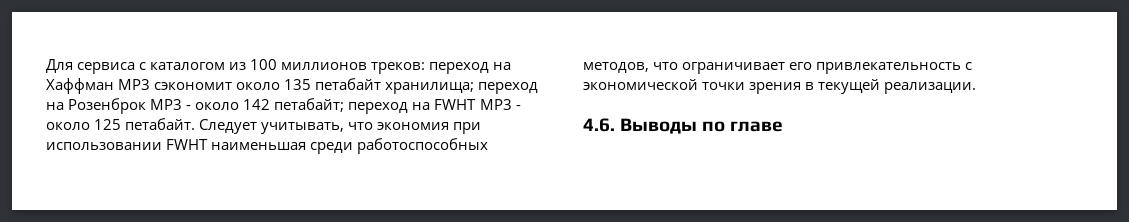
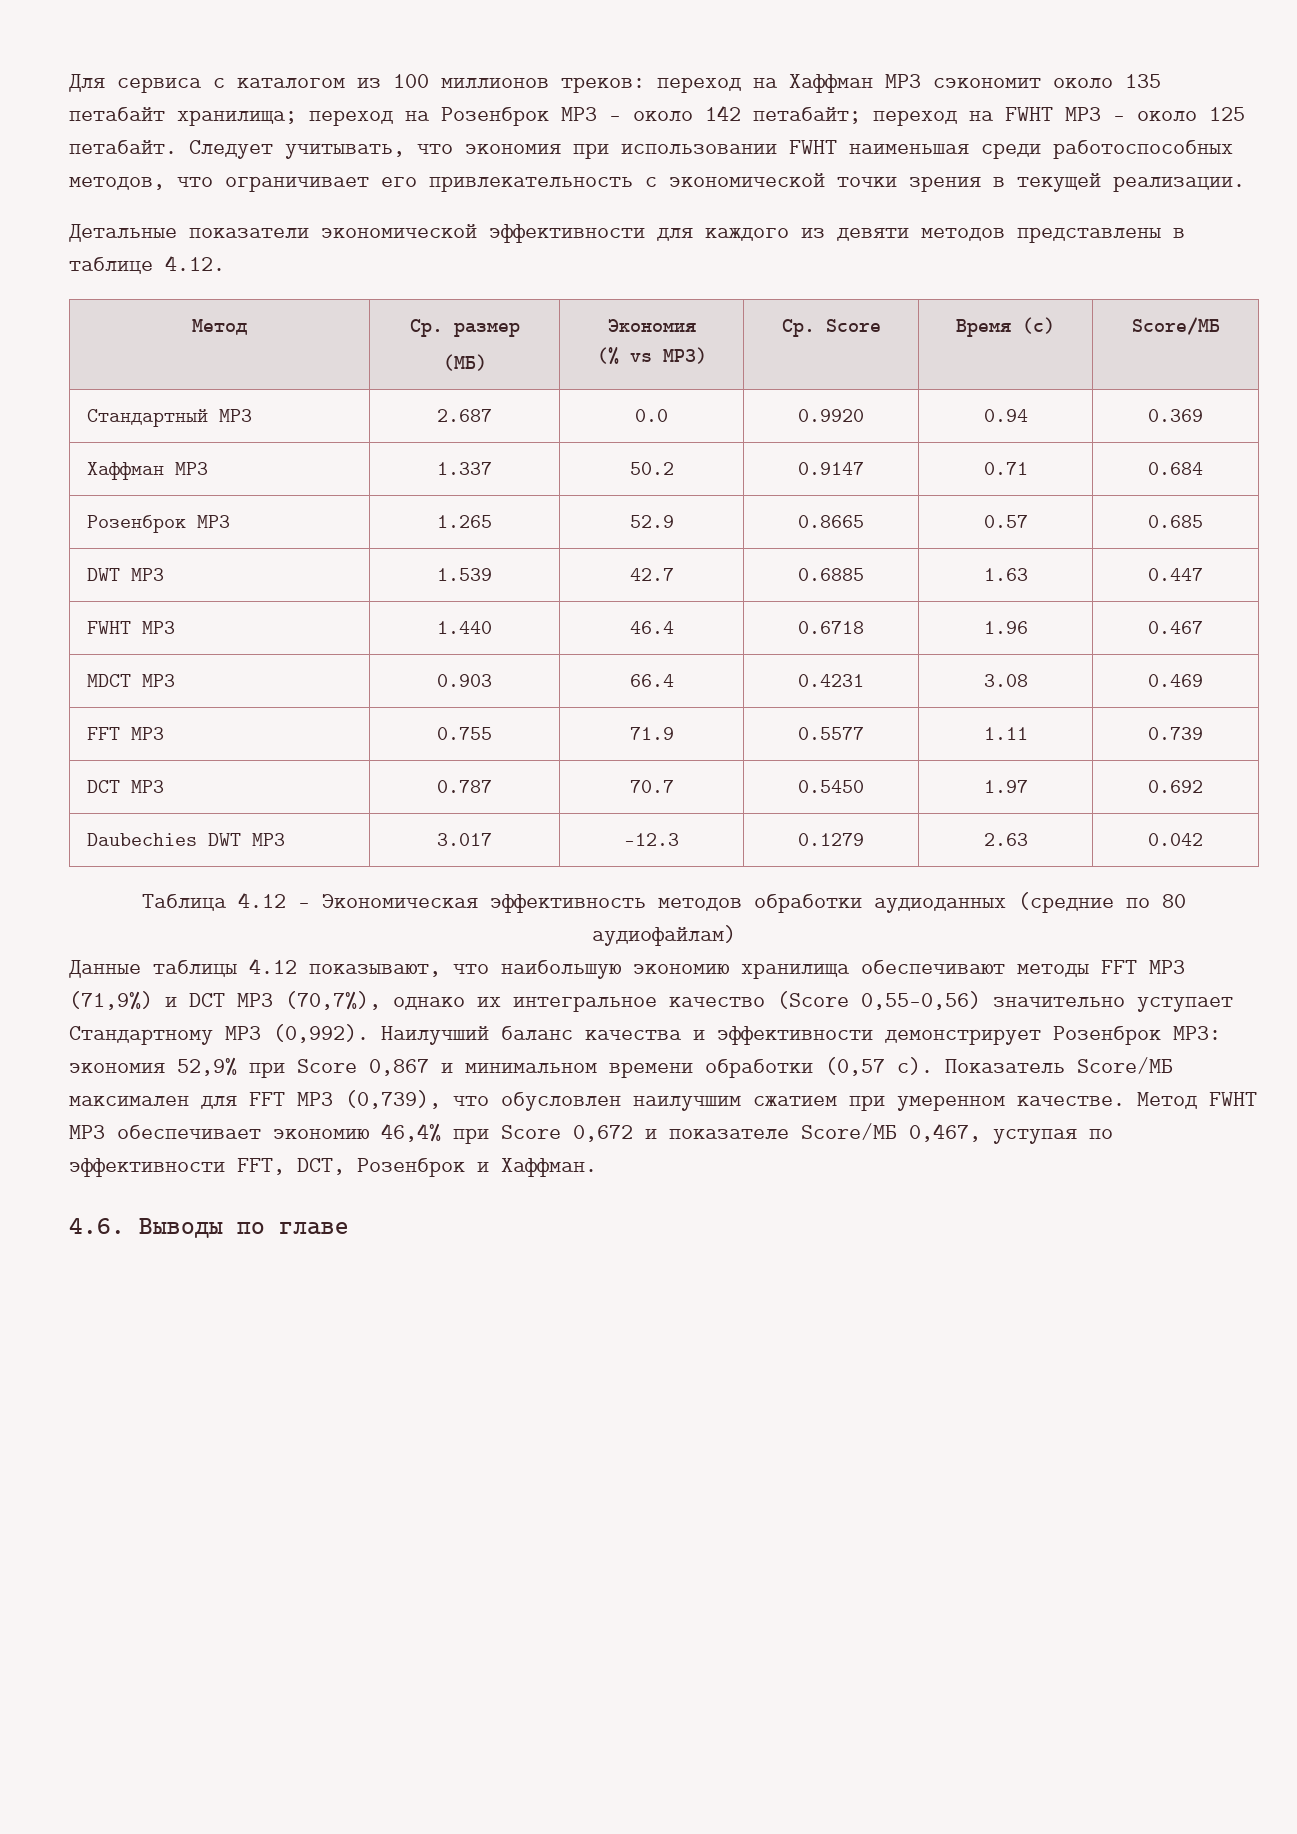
(977, 88) none -> [69,224,1185,243] [69,255,225,274] [192,319,247,335] [409,319,520,337] [442,354,487,371] [607,319,696,332] [596,347,707,364] [781,319,881,337] [956,317,1055,337] [1131,317,1220,335] [86,409,252,427] [436,409,492,422] [635,409,668,422] [798,409,864,422] [983,409,1028,422] [1148,409,1203,422] [86,462,208,480] [436,462,492,475] [629,462,674,475] [798,462,864,475] [983,462,1028,475] [1148,462,1203,475] [86,515,230,533] [436,515,492,528] [629,515,674,528] [798,515,864,528] [983,515,1028,528] [1148,515,1203,528] [86,568,164,581] [436,568,492,581] [629,568,674,581] [798,568,864,581] [983,568,1028,581] [1148,568,1203,581] [86,621,175,634] [436,621,492,634] [629,621,674,634] [798,621,864,634] [983,621,1028,634] [1148,621,1203,634] [86,674,175,687] [436,674,492,687] [629,674,674,687] [798,674,864,687] [983,674,1028,687] [1148,674,1203,687] [86,727,164,740] [436,727,492,740] [629,727,674,740] [798,727,864,740] [983,727,1028,740] [1148,727,1203,740] [86,780,164,793] [436,780,492,793] [629,780,674,793] [798,780,864,793] [983,780,1028,793] [1148,780,1203,793] [86,833,285,846] [436,833,492,846] [624,833,679,846] [798,833,864,846] [983,833,1028,846] [1148,833,1203,846] [142,892,1186,913] [592,925,736,946] [69,958,1185,979] [69,991,1233,1012] [69,1024,1221,1045] [69,1057,1173,1078] [69,1090,1257,1111] [69,1123,1113,1144] [69,1158,597,1177] // Детальные показатели экономической эффективности для каждого из девяти методов представлены в таблице 4.12. // Метод | Ср. размер // (МБ) | Экономия // (% vs MP3) | Ср. Score | Время (с) | Score/МБ // Стандартный MP3 | 2.687 | 0.0 | 0.9920 | 0.94 | 0.369 // Хаффман MP3 | 1.337 | 50.2 | 0.9147 | 0.71 | 0.684 // Розенброк MP3 | 1.265 | 52.9 | 0.8665 | 0.57 | 0.685 // DWT MP3 | 1.539 | 42.7 | 0.6885 | 1.63 | 0.447 // FWHT MP3 | 1.440 | 46.4 | 0.6718 | 1.96 | 0.467 // MDCT MP3 | 0.903 | 66.4 | 0.4231 | 3.08 | 0.469 // FFT MP3 | 0.755 | 71.9 | 0.5577 | 1.11 | 0.739 // DCT MP3 | 0.787 | 70.7 | 0.5450 | 1.97 | 0.692 // Daubechies DWT MP3 | 3.017 | -12.3 | 0.1279 | 2.63 | 0.042 // Таблица 4.12 – Экономическая эффективность методов обработки аудиоданных (средние по 80 аудиофайлам) // Данные таблицы 4.12 показывают, что наибольшую экономию хранилища обеспечивают методы FFT MP3 (71,9%) и DCT MP3 (70,7%), однако их интегральное качество (Score 0,55-0,56) значительно уступает Стандартному MP3 (0,992). Наилучший баланс качества и эффективности демонстрирует Розенброк MP3: экономия 52,9% при Score 0,867 и минимальном времени обработки (0,57 с). Показатель Score/МБ максимален для FFT MP3 (0,739), что обусловлен наилучшим сжатием при умеренном качестве. Метод FWHT MP3 обеспечивает экономию 46,4% при Score 0,672 и показателе Score/МБ 0,467, уступая по эффективности FFT, DCT, Розенброк и Хаффман.

